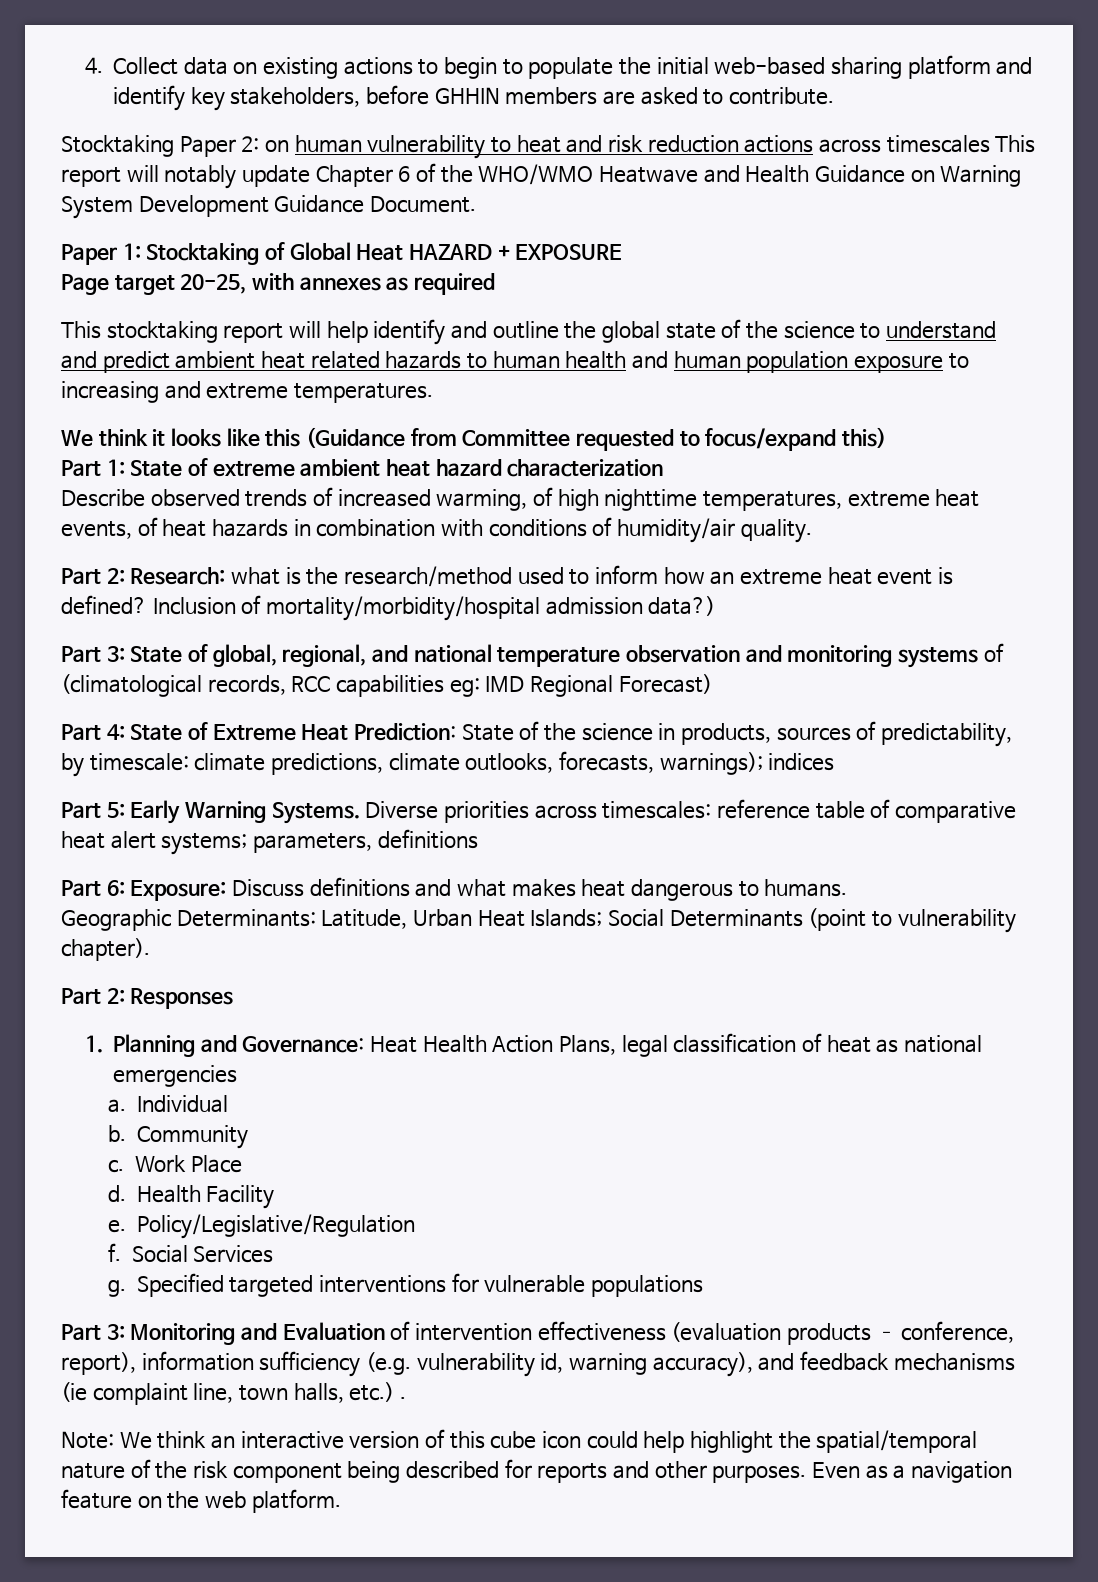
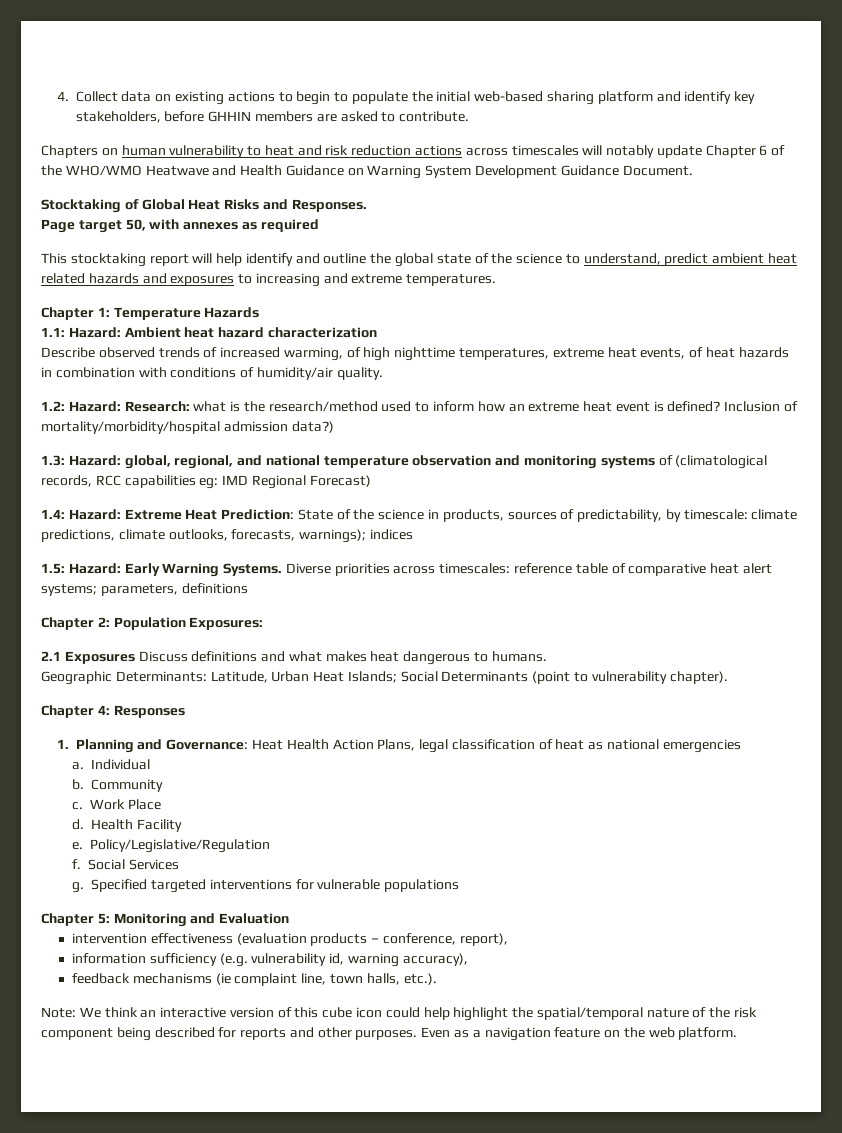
[61,135,260,157] Stocktaking Paper 2: -> [41,145,98,158] Chapters
[995,135,1036,153] [61,167,121,187] This report -> (579, 150) none
[61,243,141,265] Paper 1: -> (693, 170) none
[408,244,623,260] HAZARD + EXPOSURE -> [224,199,367,212] Risks and Responses.
[180,274,247,294] 20-25, -> [125,219,146,231] 50,
[886,321,997,339] [61,351,97,369] understand and -> [583,253,661,265] understand,
[466,351,943,373] to human health and human population exposure -> [142,273,235,286] and exposures
[61,427,886,451] [61,458,381,477] We think it looks like this (Guidance from Committee requested to focus/expand this) // Part 1: State of extreme ambient -> [41,307,260,320] [41,327,181,338] Chapter 1: Temperature Hazards // 1.1: Hazard: Ambient
[61,568,125,584] Part 2: -> [41,401,121,412] 1.2: Hazard:
[61,644,208,663] Part 3: State of -> [41,455,121,466] 1.3: Hazard:
[61,722,208,741] Part 4: State of -> [41,509,121,520] 1.4: Hazard:
[61,802,125,818] Part 5: -> [41,563,121,574] 1.5: Hazard:
[61,880,227,901] Part 6: Exposure: -> [41,617,264,630] [41,651,135,664] Chapter 2: Population Exposures: // 2.1 Exposures
[61,988,125,1004] Part 2: -> [41,705,110,718] Chapter 4:
[61,1324,125,1340] Part 3: -> [41,913,110,926] Chapter 5:
[390,1321,411,1340] of -> (290, 918) //
(136, 1363) none -> (508, 939) //
[758,1353,795,1371] and -> (468, 959) //
[349,1382,407,1402] etc.) . -> [403,973,437,985] etc.).

